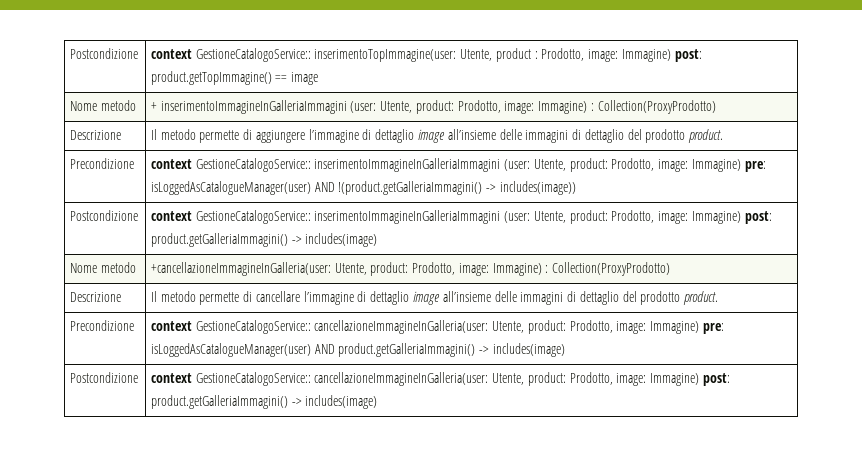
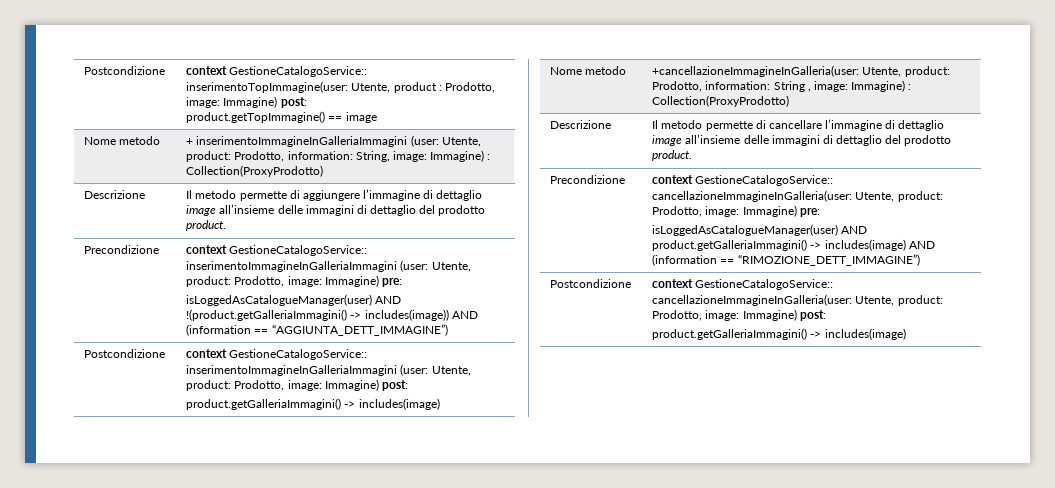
(501, 106) none -> [287,151,390,162] information: String,
(576, 188) none -> [451,311,478,319] [186,324,448,336] AND (information == “AGGIUNTA_DETT_IMMAGINE”)
(456, 268) none -> [705,81,811,92] information: String ,
(565, 350) none -> [908,241,935,249] [652,254,920,266] AND (information == “RIMOZIONE_DETT_IMMAGINE”)

